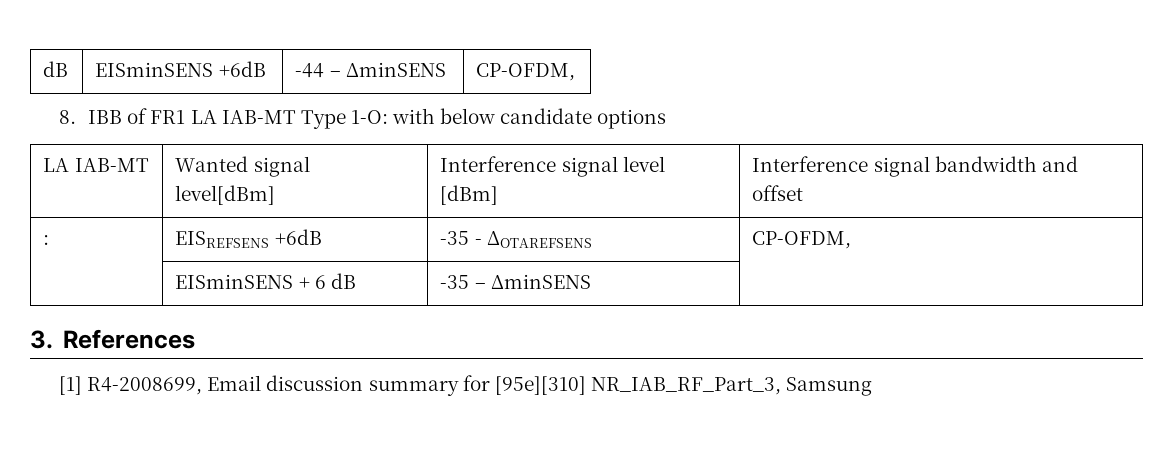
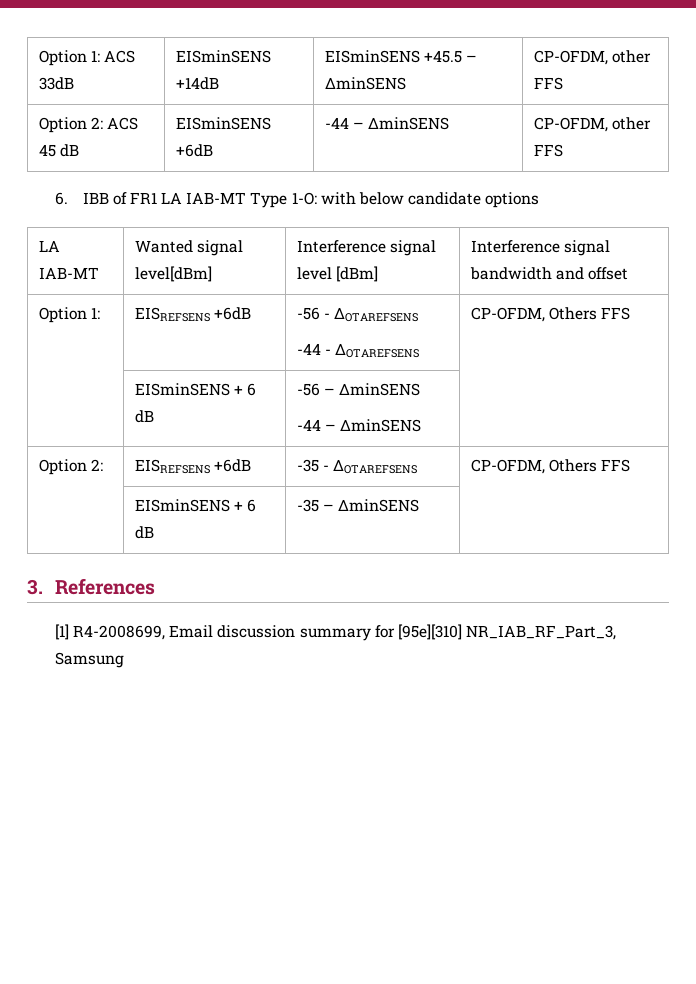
(43, 69) none -> [38,50,136,66] [38,77,74,90] [175,50,271,63] [175,77,219,90] [324,50,478,63] [324,77,406,90] [533,50,651,65] [533,77,563,90] [38,117,139,133] [38,144,56,157] Option 1: ACS 33dB | EISminSENS +14dB | EISminSENS +45.5 – ΔminSENS | CP-OFDM, other FFS // Option 2: ACS 45
[59,110,77,124] // 8. -> [611,117,651,130] [533,144,563,157] [54,192,68,205] other FFS // 6.
[43,235,50,245] : -> [38,307,100,323] [134,307,251,322] [296,307,419,322] [296,343,420,358] [470,307,631,322] [134,383,257,396] [134,410,154,423] [296,383,421,396] [296,419,422,432] [38,459,103,475] Option 1: | EISREFSENS +6dB | -56 - ΔOTAREFSENS // -44 - ΔOTAREFSENS | CP-OFDM, Others FFS // | EISminSENS + 6 dB | -56 – ΔminSENS // -44 – ΔminSENS | // Option 2:
(852, 240) none -> [548,459,631,472] Others FFS

